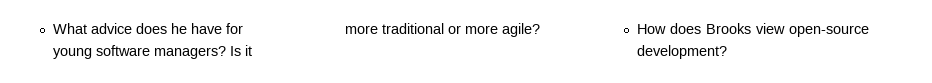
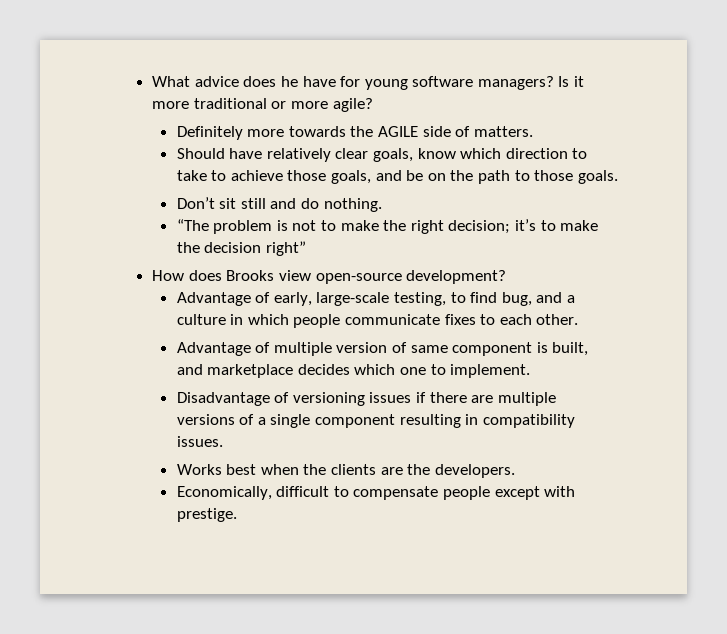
(540, 30) none -> [176,126,533,140] [176,148,588,162] [176,170,618,184] [176,197,382,212] [176,219,599,234] [176,241,306,256] // Definitely more towards the AGILE side of matters. // Should have relatively clear goals, know which direction to take to achieve those goals, and be on the path to those goals. // Don’t sit still and do nothing. // “The problem is not to make the right decision; it’s to make the decision right”
(727, 52) none -> [176,292,575,306] [176,314,579,328] [176,342,589,356] [176,364,531,378] [176,392,556,406] [176,414,575,428] [176,436,223,447] [176,464,515,478] [176,486,576,500] [176,508,237,522] // Advantage of early, large-scale testing, to find bug, and a culture in which people communicate fixes to each other. // Advantage of multiple version of same component is built, and marketplace decides which one to implement. // Disadvantage of versioning issues if there are multiple versions of a single component resulting in compatibility issues. // Works best when the clients are the developers. // Economically, difficult to compensate people except with prestige.

